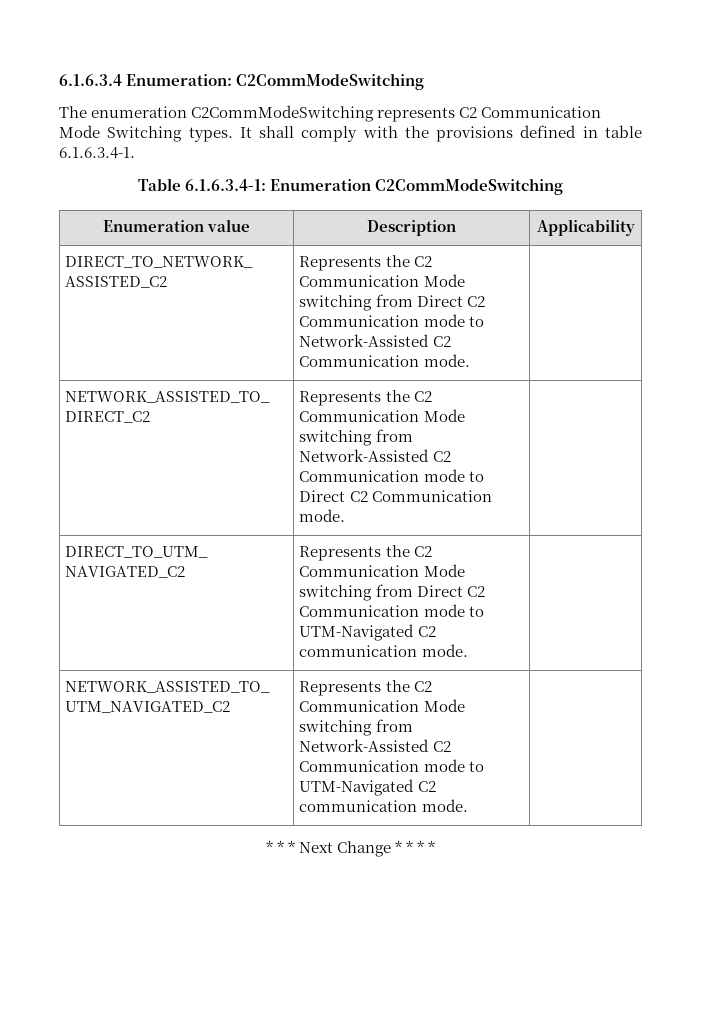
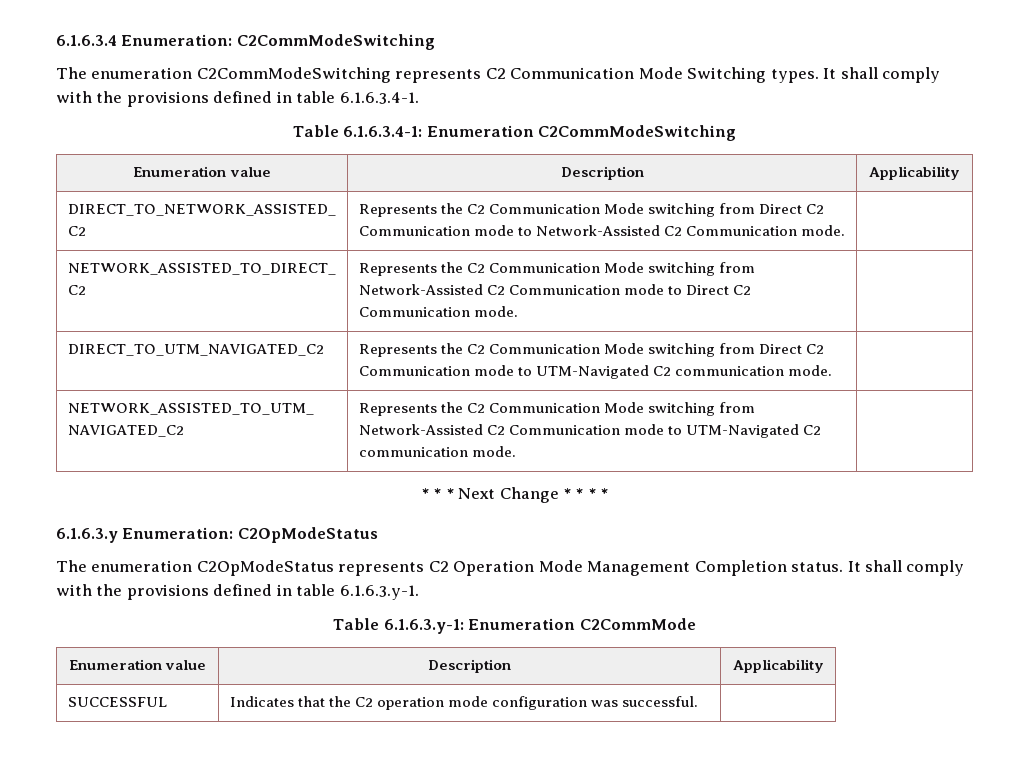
(436, 846) none -> [56,527,378,543] [56,560,965,576] [56,584,419,600] [333,618,696,634] [68,659,207,670] [428,659,511,673] [732,659,824,673] [67,697,167,707] [229,696,698,710] // 6.1.6.3.y Enumeration: C2OpModeStatus // The enumeration C2OpModeStatus represents C2 Operation Mode Management Completion status. It shall comply with the provisions defined in table 6.1.6.3.y-1. // Table 6.1.6.3.y-1: Enumeration C2CommMode // Enumeration value | Description | Applicability // SUCCESSFUL | Indicates that the C2 operation mode configuration was successful. |

